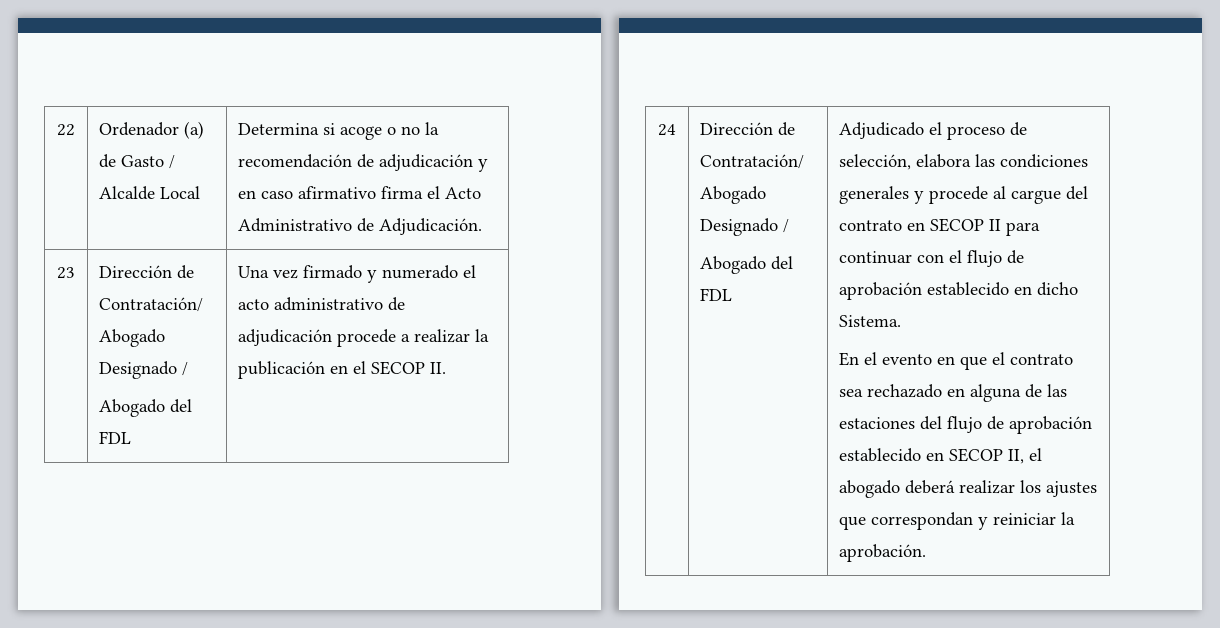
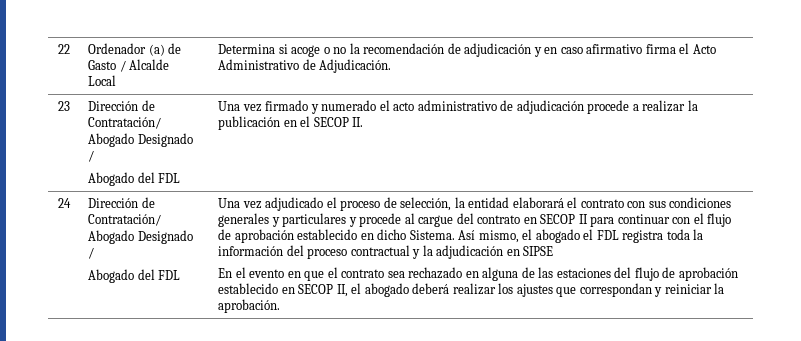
[839,122,925,139] Adjudicado -> [218,197,324,211] Una vez adjudicado
[916,154,996,168] elabora las -> [454,197,666,208] la entidad elaborará el contrato con sus
(925, 197) none -> [282,213,357,227] particulares y
(902, 321) none -> [458,229,704,243] [218,245,554,259] Así mismo, el abogado el FDL registra toda la información del proceso contractual y la adjudicación en SIPSE

